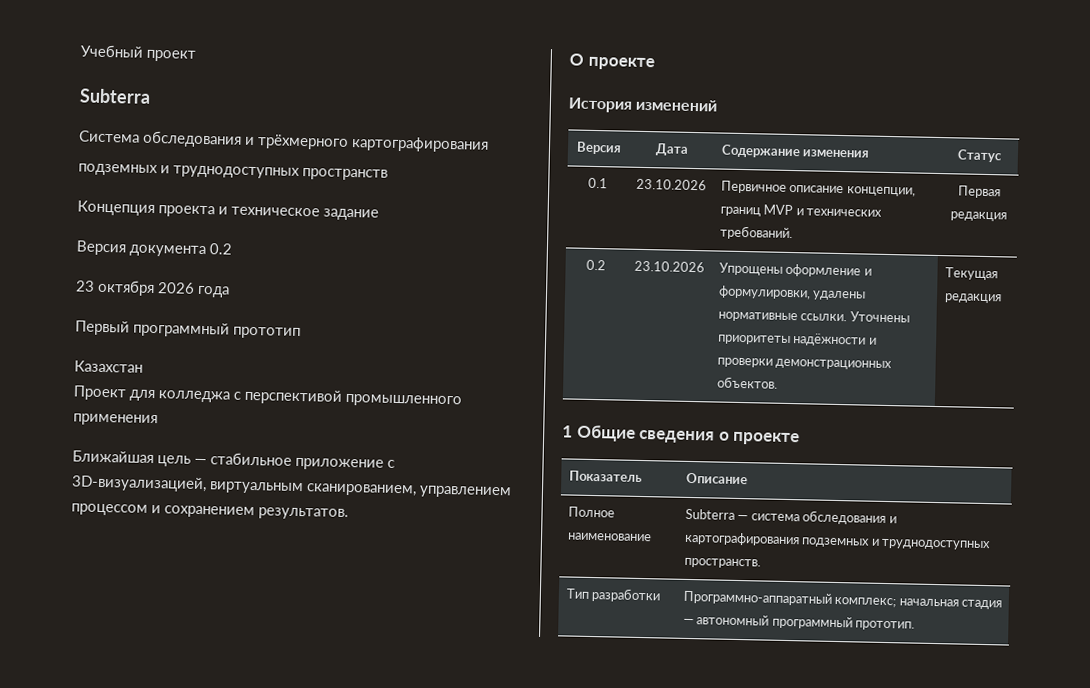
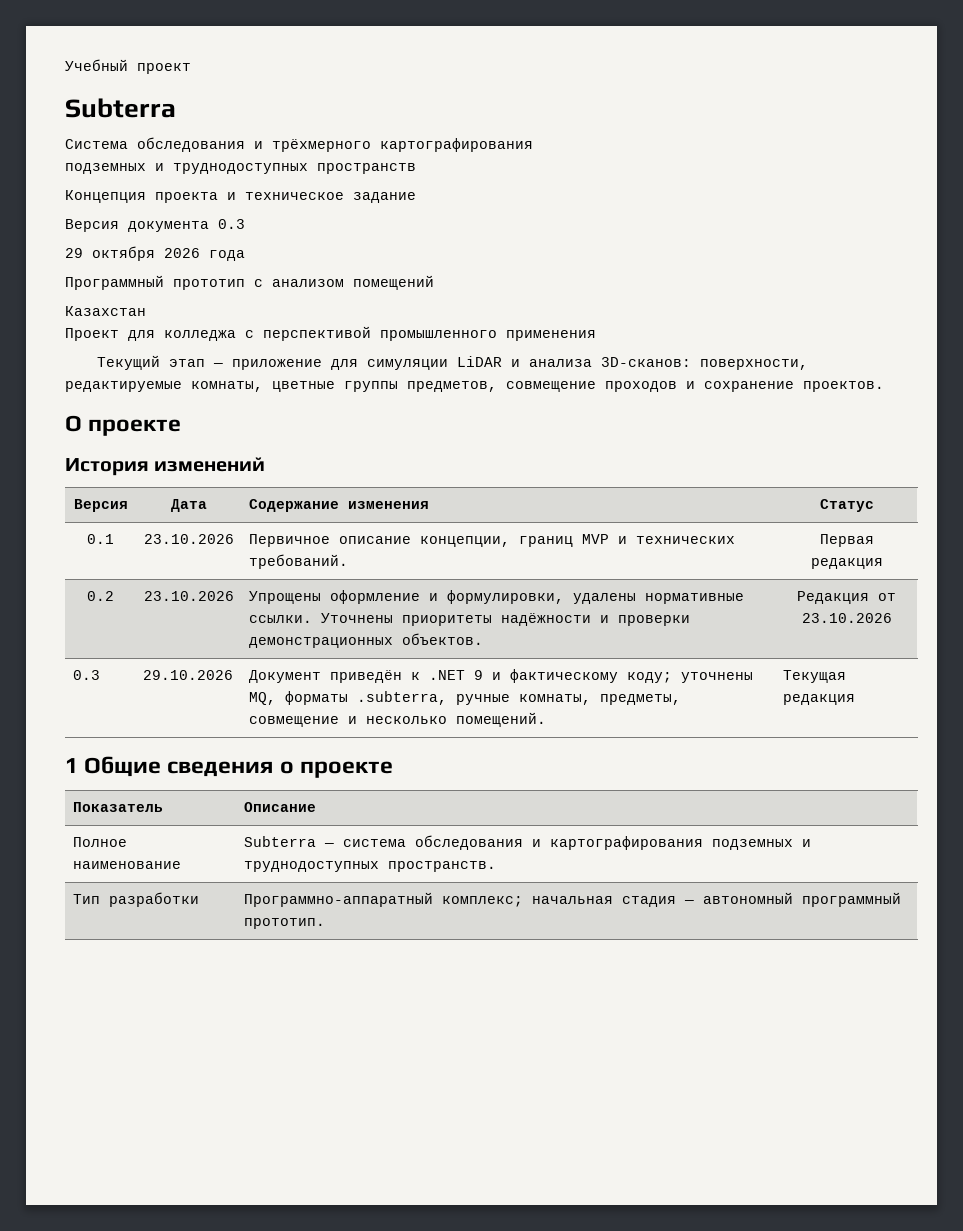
[209,243,232,255] [75,280,95,292] 0.2 // 23 -> [218,219,245,229] [65,248,83,258] 0.3 // 29
[75,320,230,338] Первый программный -> [65,275,164,290] Программный
(301, 332) none -> [254,275,434,290] с анализом помещений
[72,450,395,471] [71,475,512,499] [71,503,349,521] Ближайшая цель — стабильное приложение с 3D-визуализацией, виртуальным сканированием, управлением процессом и сохранением результатов. -> [96,355,808,370] [65,381,884,392] Текущий этап — приложение для симуляции LiDAR и анализа 3D-сканов: поверхности, редактируемые комнаты, цветные группы предметов, совмещение проходов и сохранение проектов.
(778, 382) none -> [797,591,896,604] [801,613,892,623] [72,670,100,680] [142,670,233,680] [248,669,753,683] [248,691,681,705] [248,712,546,727] | Редакция от 23.10.2026 // 0.3 | 29.10.2026 | Документ приведён к .NET 9 и фактическому коду; уточнены MQ, форматы .subterra, ручные комнаты, предметы, совмещение и несколько помещений.

